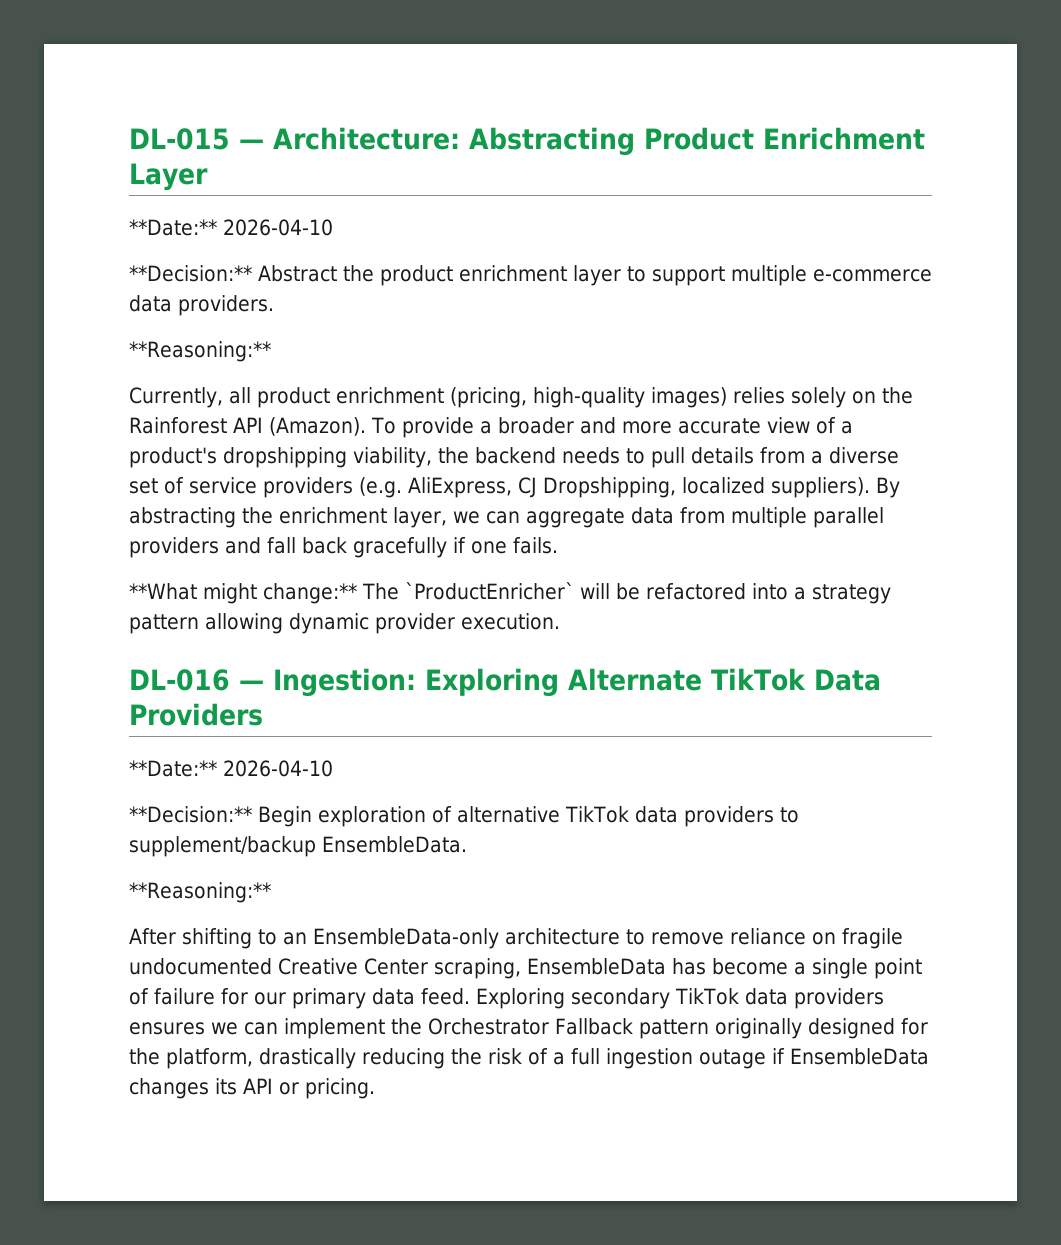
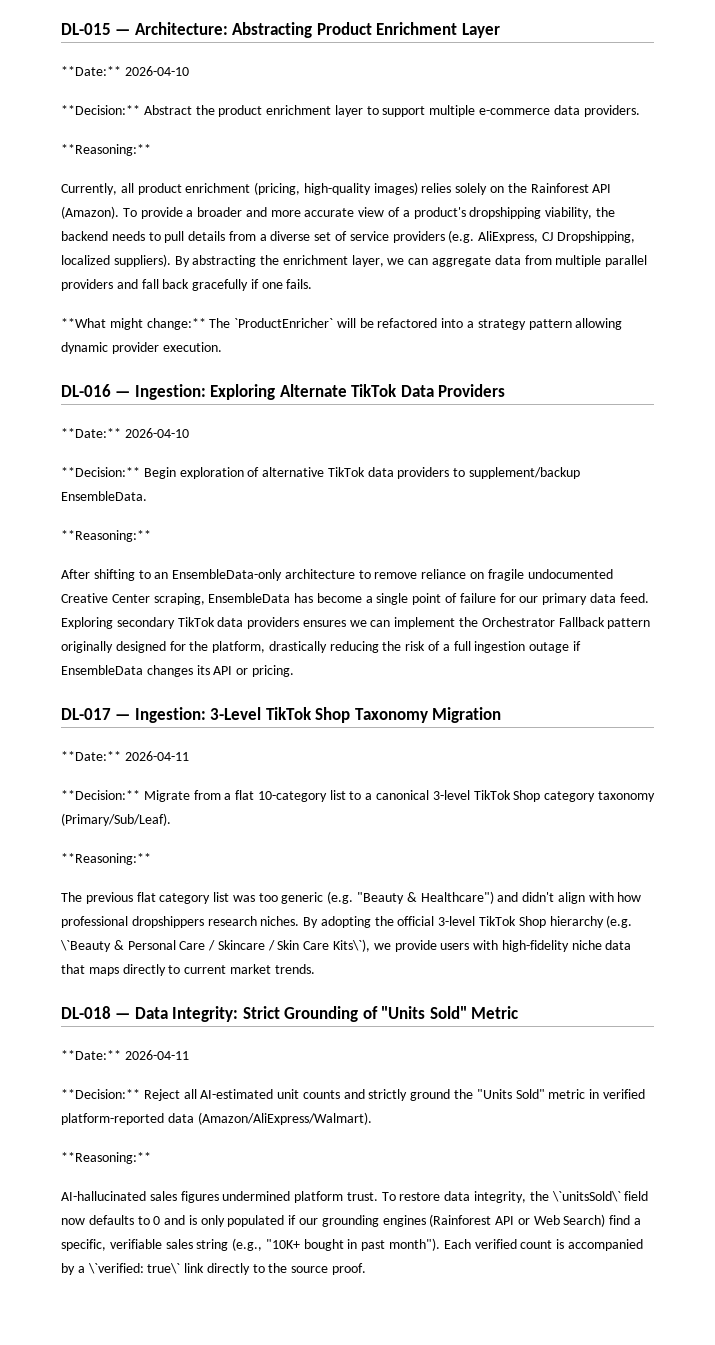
(375, 1088) none -> [61,707,502,723] [61,751,189,761] [61,790,655,802] [61,813,171,826] [61,853,151,865] [61,891,642,904] [61,915,633,928] [60,939,632,952] [61,964,315,976] [61,1006,519,1022] [61,1050,189,1060] [61,1089,645,1101] [61,1112,372,1125] [61,1152,151,1164] [61,1191,649,1203] [61,1214,642,1227] [61,1238,643,1251] [61,1263,367,1275] // DL-017 — Ingestion: 3-Level TikTok Shop Taxonomy Migration // **Date:** 2026-04-11 // **Decision:** Migrate from a flat 10-category list to a canonical 3-level TikTok Shop category taxonomy (Primary/Sub/Leaf). // **Reasoning:** // The previous flat category list was too generic (e.g. "Beauty & Healthcare") and didn't align with how professional dropshippers research niches. By adopting the official 3-level TikTok Shop hierarchy (e.g. \`Beauty & Personal Care / Skincare / Skin Care Kits\`), we provide users with high-fidelity niche data that maps directly to current market trends. // DL-018 — Data Integrity: Strict Grounding of "Units Sold" Metric // **Date:** 2026-04-11 // **Decision:** Reject all AI-estimated unit counts and strictly ground the "Units Sold" metric in verified platform-reported data (Amazon/AliExpress/Walmart). // **Reasoning:** // AI-hallucinated sales figures undermined platform trust. To restore data integrity, the \`unitsSold\` field now defaults to 0 and is only populated if our grounding engines (Rainforest API or Web Search) find a specific, verifiable sales string (e.g., "10K+ bought in past month"). Each verified count is accompanied by a \`verified: true\` link directly to the source proof.

